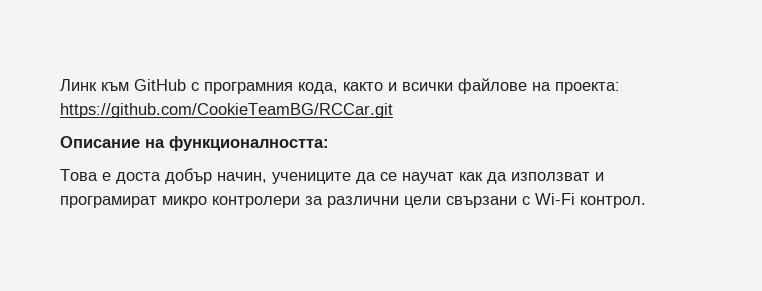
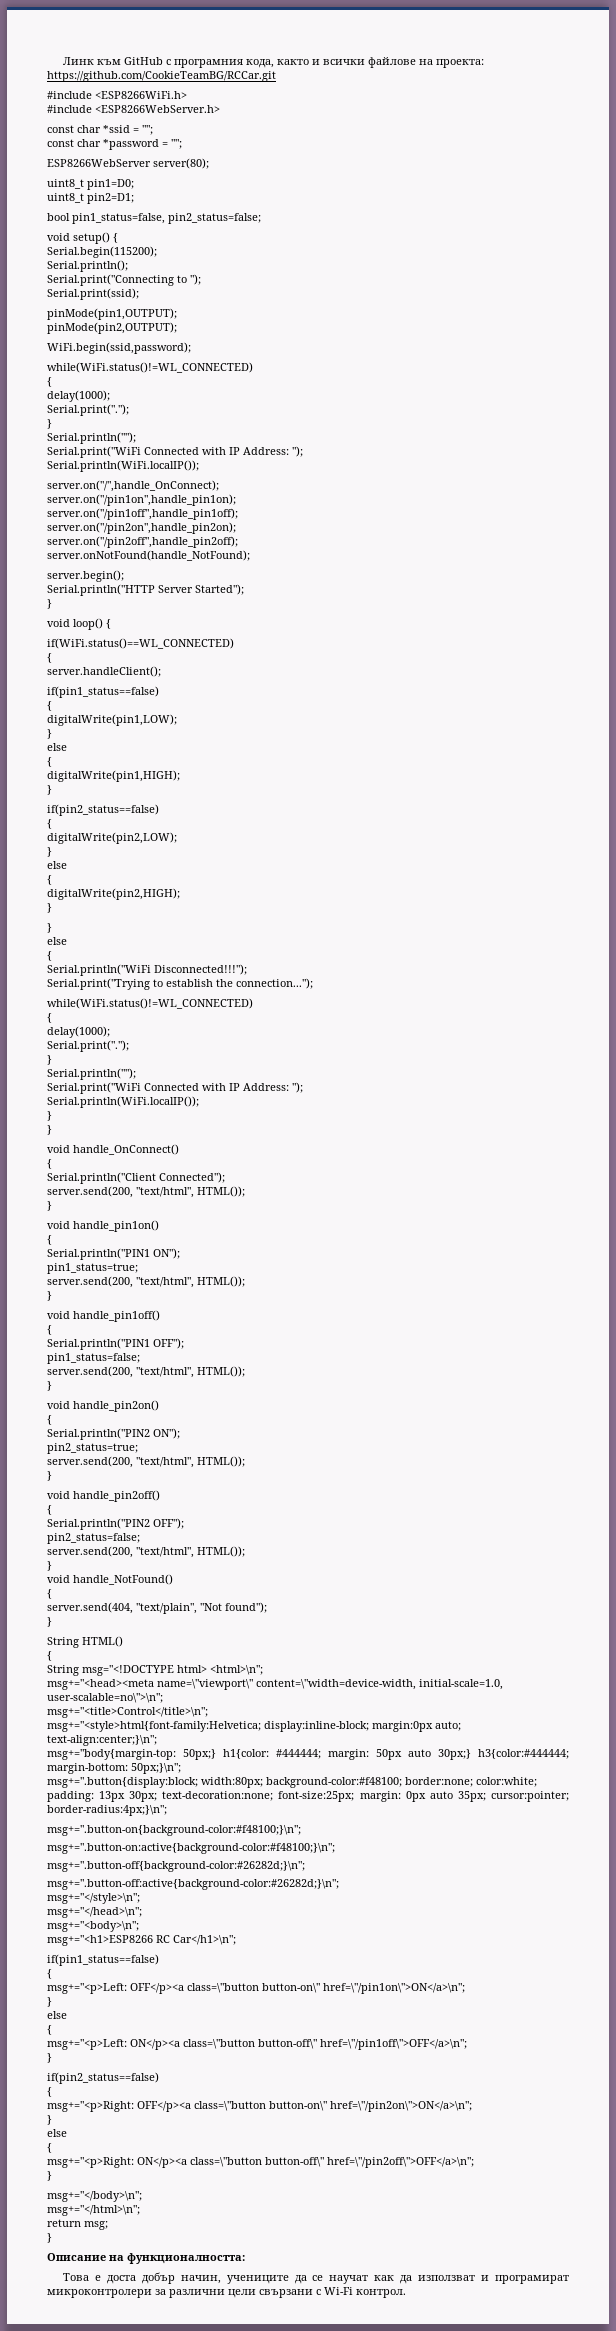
(393, 110) none -> [47,91,187,99] [47,105,220,113] [47,125,153,135] [47,139,182,150] [47,158,209,169] [47,179,134,190] [47,193,134,204] [47,213,261,224] [47,232,118,244] [47,246,157,258] [47,260,128,272] [47,274,201,286] [47,288,139,300] [47,308,177,320] [47,322,177,334] [47,342,191,354] [47,362,253,373] [47,377,52,387] [47,390,110,402] [47,404,129,416] [47,419,52,429] [47,432,136,444] [47,446,303,458] [47,460,199,472] [47,480,219,492] [47,494,236,506] [47,508,238,520] [47,522,236,534] [47,536,238,548] [47,550,250,561] [47,570,124,582] [47,584,244,596] [47,599,52,609] [47,618,111,630] [47,638,234,649] [47,653,52,663] [47,666,161,677] [47,686,159,698] [47,701,52,711] [47,714,177,726] [47,729,52,739] [47,743,67,751] [47,757,52,767] [47,770,180,782] [47,785,52,795] [47,804,159,816] [47,819,52,829] [47,832,177,844] [47,847,52,857] [47,861,67,869] [47,875,52,885] [47,888,180,900] [47,903,52,913] [47,923,52,933] [47,937,67,945] [47,951,52,961] [47,964,247,976] [47,978,313,990] [47,998,253,1009] [47,1013,52,1023] [47,1026,110,1038] [47,1040,129,1052] [47,1055,52,1065] [47,1068,136,1080] [47,1082,303,1094] [47,1096,199,1108] [47,1111,52,1121] [47,1125,52,1135] [47,1144,179,1155] [47,1159,52,1169] [47,1172,225,1184] [47,1186,245,1198] [47,1201,52,1211] [47,1220,159,1232] [47,1235,52,1245] [47,1248,180,1260] [47,1263,138,1274] [47,1276,245,1288] [47,1291,52,1301] [47,1310,160,1322] [47,1325,52,1335] [47,1338,184,1350] [47,1353,140,1364] [47,1366,245,1378] [47,1381,52,1391] [47,1400,159,1412] [47,1415,52,1425] [47,1428,180,1440] [47,1443,138,1454] [47,1456,245,1468] [47,1471,52,1481] [47,1490,160,1502] [47,1505,52,1515] [47,1518,184,1530] [47,1533,140,1544] [47,1546,245,1558] [47,1561,52,1571] [47,1574,173,1585] [47,1589,52,1599] [47,1602,267,1614] [47,1617,52,1627] [47,1636,123,1648] [47,1651,52,1661] [47,1665,263,1676] [47,1679,503,1690] [47,1693,163,1703] [47,1707,208,1718] [47,1721,461,1732] [47,1735,157,1746] [47,1749,569,1760] [47,1763,181,1774] [47,1777,537,1788] [47,1791,569,1802] [47,1805,167,1816] [47,1825,301,1836] [47,1843,335,1854] [47,1861,305,1872] [47,1879,339,1890] [47,1893,140,1904] [47,1907,142,1918] [47,1921,139,1932] [47,1935,236,1946] [47,1954,159,1966] [47,1969,52,1979] [47,1983,465,1994] [47,1997,52,2007] [47,2011,67,2019] [47,2025,52,2035] [47,2039,467,2050] [47,2053,52,2063] [47,2072,159,2084] [47,2087,52,2097] [47,2101,472,2112] [47,2115,52,2125] [47,2129,67,2137] [47,2143,52,2153] [47,2157,474,2168] [47,2171,52,2181] [47,2191,142,2202] [47,2205,140,2216] [47,2219,108,2230] [47,2233,52,2243] // #include <ESP8266WiFi.h> // #include <ESP8266WebServer.h> // const char *ssid = ""; // const char *password = ""; // ESP8266WebServer server(80); // uint8_t pin1=D0; // uint8_t pin2=D1; // bool pin1_status=false, pin2_status=false; // void setup() { // Serial.begin(115200); // Serial.println(); // Serial.print("Connecting to "); // Serial.print(ssid); // pinMode(pin1,OUTPUT); // pinMode(pin2,OUTPUT); // WiFi.begin(ssid,password); // while(WiFi.status()!=WL_CONNECTED) // { // delay(1000); // Serial.print("."); // } // Serial.println(""); // Serial.print("WiFi Connected with IP Address: "); // Serial.println(WiFi.localIP()); // server.on("/",handle_OnConnect); // server.on("/pin1on",handle_pin1on); // server.on("/pin1off",handle_pin1off); // server.on("/pin2on",handle_pin2on); // server.on("/pin2off",handle_pin2off); // server.onNotFound(handle_NotFound); // server.begin(); // Serial.println("HTTP Server Started"); // } // void loop() { // if(WiFi.status()==WL_CONNECTED) // { // server.handleClient(); // if(pin1_status==false) // { // digitalWrite(pin1,LOW); // } // else // { // digitalWrite(pin1,HIGH); // } // if(pin2_status==false) // { // digitalWrite(pin2,LOW); // } // else // { // digitalWrite(pin2,HIGH); // } // } // else // { // Serial.println("WiFi Disconnected!!!"); // Serial.print("Trying to establish the connection..."); // while(WiFi.status()!=WL_CONNECTED) // { // delay(1000); // Serial.print("."); // } // Serial.println(""); // Serial.print("WiFi Connected with IP Address: "); // Serial.println(WiFi.localIP()); // } // } // void handle_OnConnect() // { // Serial.println("Client Connected"); // server.send(200, "text/html", HTML()); // } // void handle_pin1on() // { // Serial.println("PIN1 ON"); // pin1_status=true; // server.send(200, "text/html", HTML()); // } // void handle_pin1off() // { // Serial.println("PIN1 OFF"); // pin1_status=false; // server.send(200, "text/html", HTML()); // } // void handle_pin2on() // { // Serial.println("PIN2 ON"); // pin2_status=true; // server.send(200, "text/html", HTML()); // } // void handle_pin2off() // { // Serial.println("PIN2 OFF"); // pin2_status=false; // server.send(200, "text/html", HTML()); // } // void handle_NotFound() // { // server.send(404, "text/plain", "Not found"); // } // String HTML() // { // String msg="<!DOCTYPE html> <html>\n"; // msg+="<head><meta name=\"viewport\" content=\"width=device-width, initial-scale=1.0, user-scalable=no\">\n"; // msg+="<title>Control</title>\n"; // msg+="<style>html{font-family:Helvetica; display:inline-block; margin:0px auto; text-align:center;}\n"; // msg+="body{margin-top: 50px;} h1{color: #444444; margin: 50px auto 30px;} h3{color:#444444; margin-bottom: 50px;}\n"; // msg+=".button{display:block; width:80px; background-color:#f48100; border:none; color:white; padding: 13px 30px; text-decoration:none; font-size:25px; margin: 0px auto 35px; cursor:pointer; border-radius:4px;}\n"; // msg+=".button-on{background-color:#f48100;}\n"; // msg+=".button-on:active{background-color:#f48100;}\n"; // msg+=".button-off{background-color:#26282d;}\n"; // msg+=".button-off:active{background-color:#26282d;}\n"; // msg+="</style>\n"; // msg+="</head>\n"; // msg+="<body>\n"; // msg+="<h1>ESP8266 RC Car</h1>\n"; // if(pin1_status==false) // { // msg+="<p>Left: OFF</p><a class=\"button button-on\" href=\"/pin1on\">ON</a>\n"; // } // else // { // msg+="<p>Left: ON</p><a class=\"button button-off\" href=\"/pin1off\">OFF</a>\n"; // } // if(pin2_status==false) // { // msg+="<p>Right: OFF</p><a class=\"button button-on\" href=\"/pin2on\">ON</a>\n"; // } // else // { // msg+="<p>Right: ON</p><a class=\"button button-off\" href=\"/pin2off\">OFF</a>\n"; // } // msg+="</body>\n"; // msg+="</html>\n"; // return msg; // }
[162,196,300,208] микро контролери -> [47,2289,152,2298] микроконтролери

